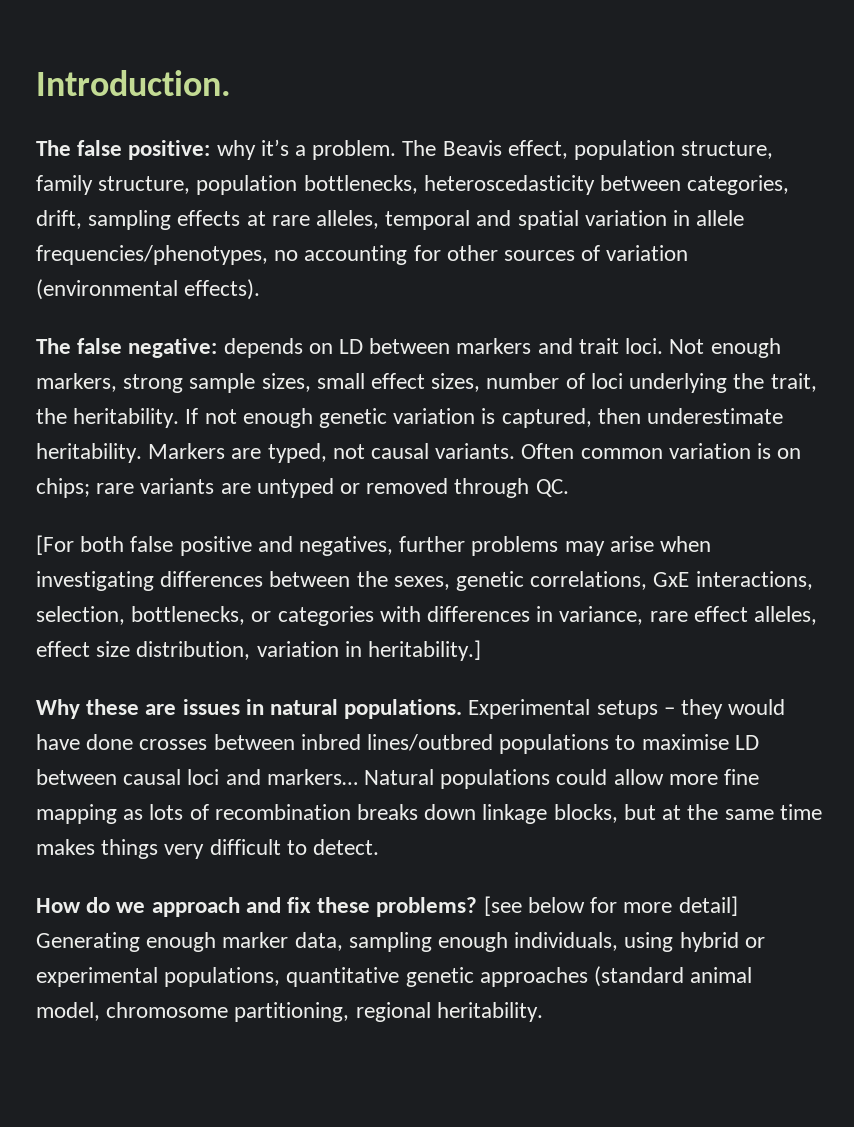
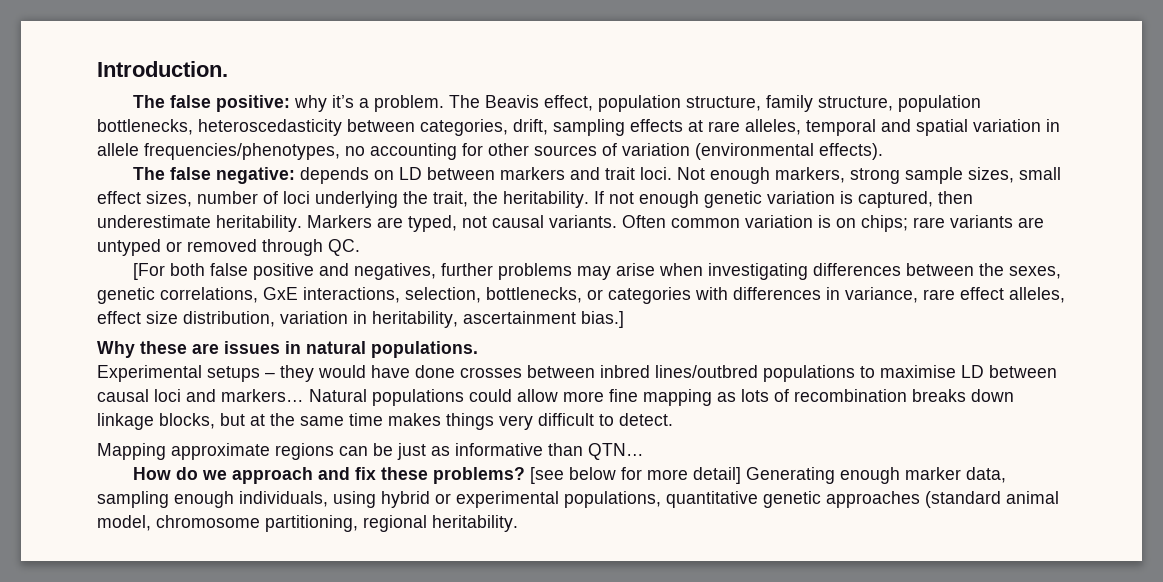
[368,640,482,661] heritability.] -> [372,311,624,328] heritability, ascertainment bias.]
(463, 709) none -> (478, 349) //
(380, 847) none -> [97,443,644,460] // Mapping approximate regions can be just as informative than QTN…

